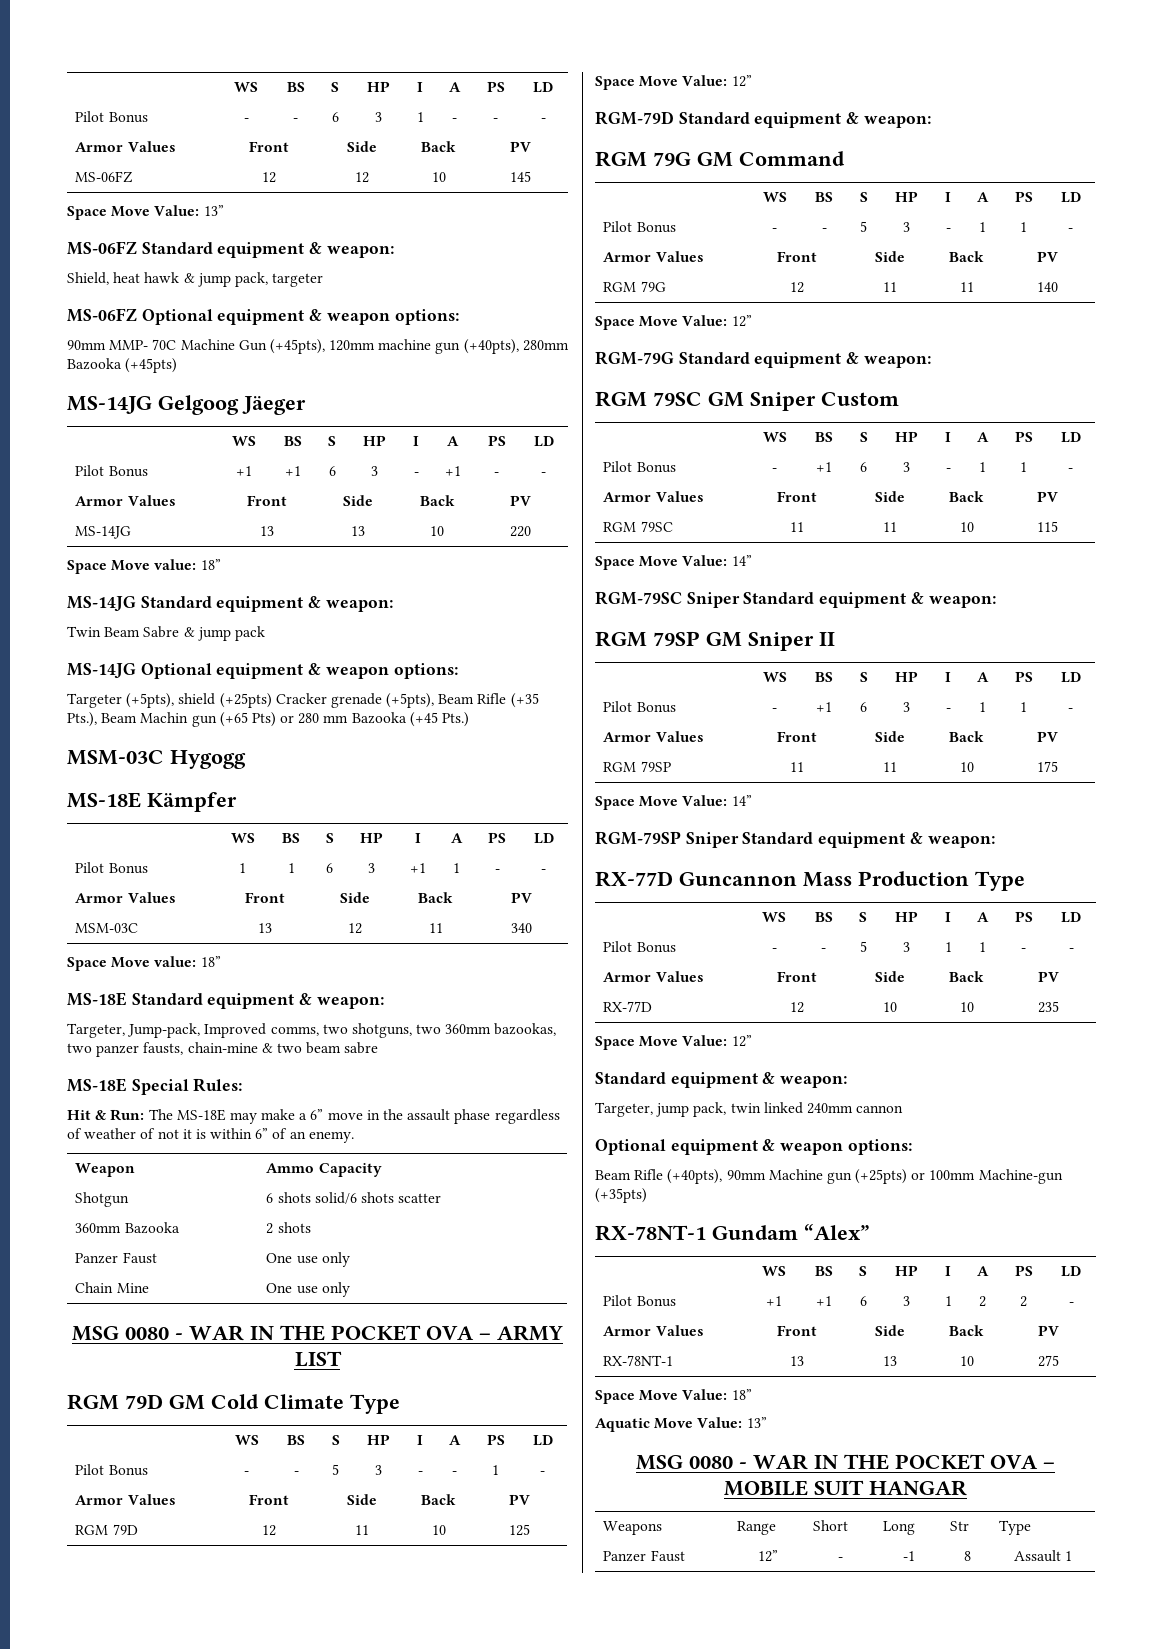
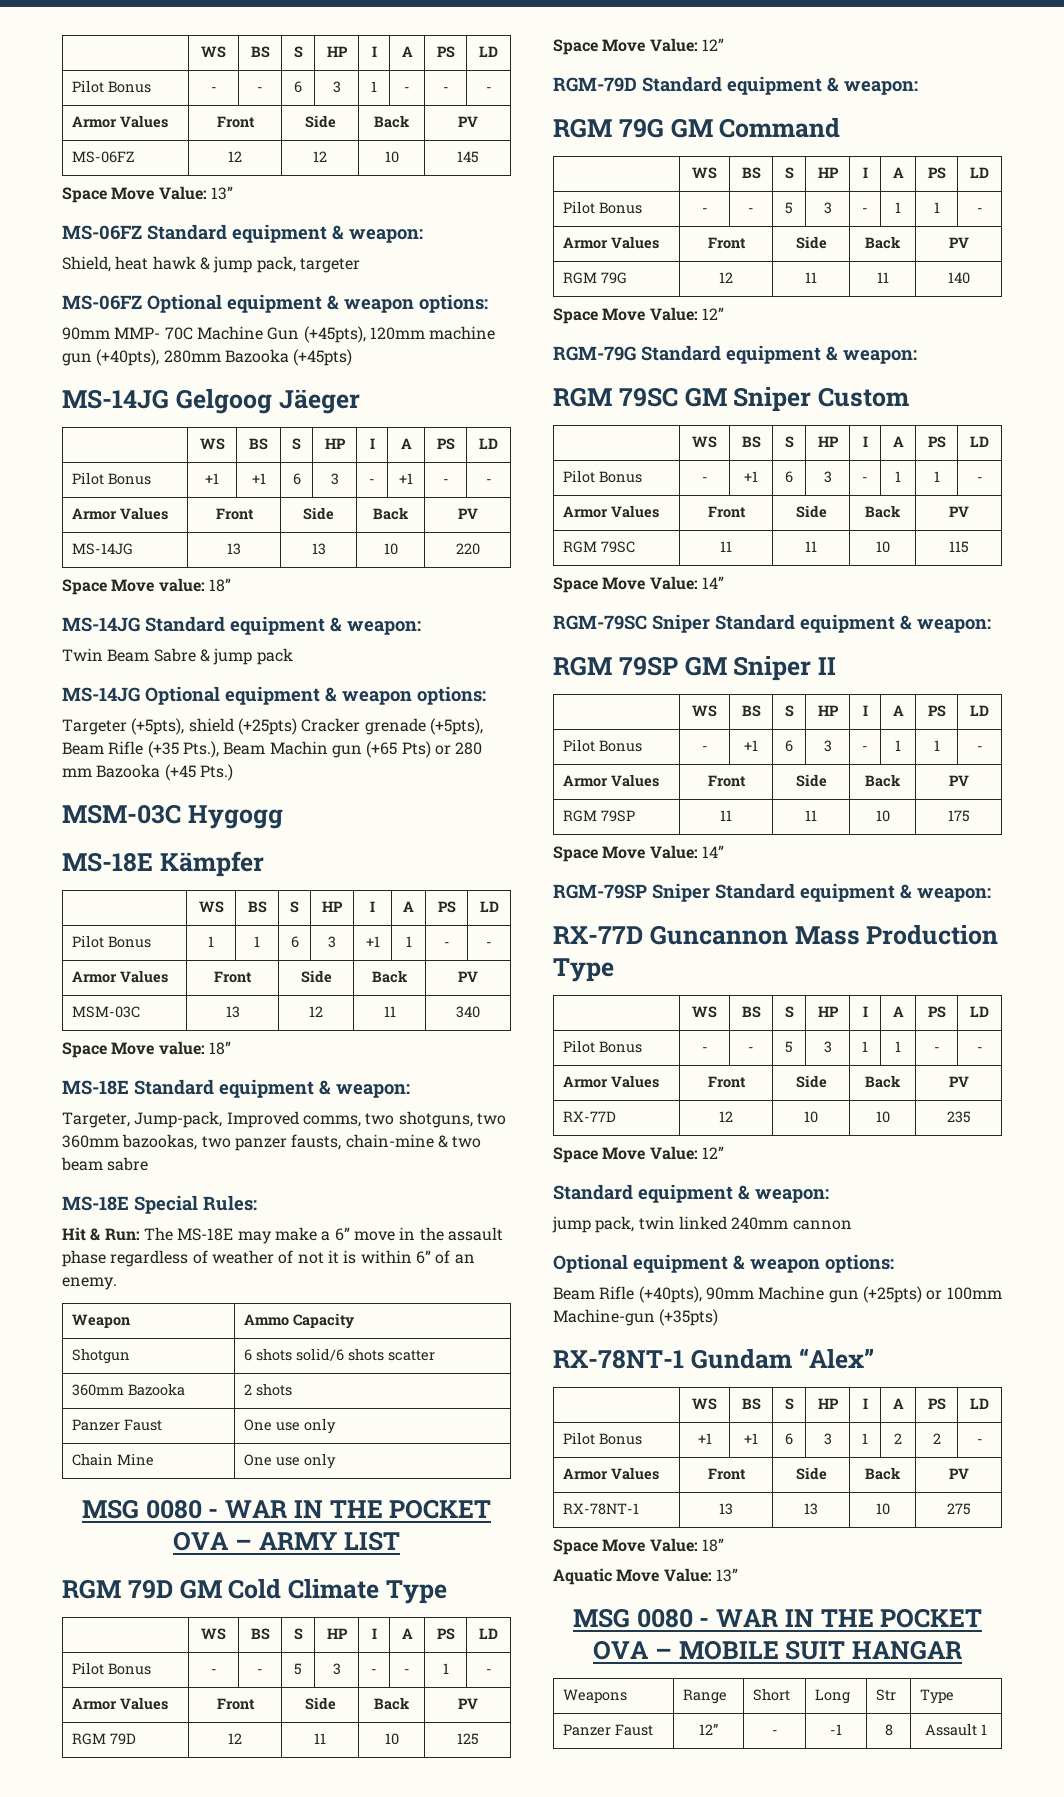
[595,1102,653,1117] Targeter, -> (829, 1196) none

